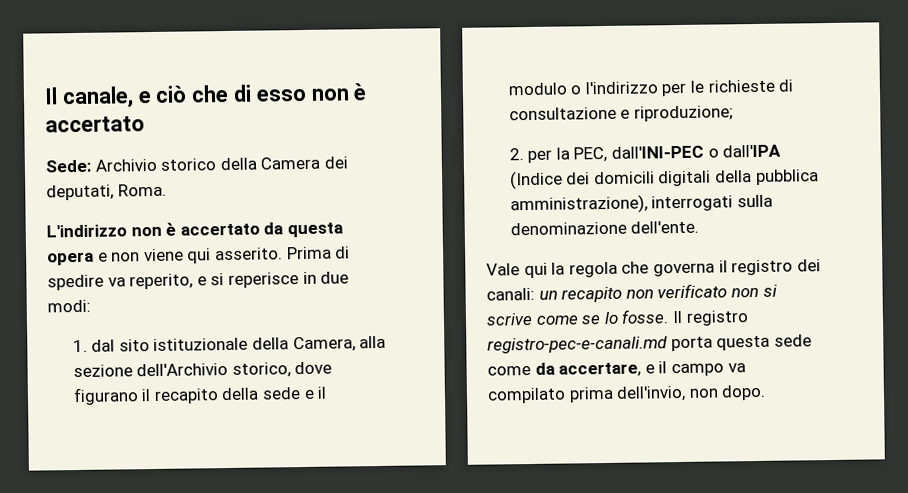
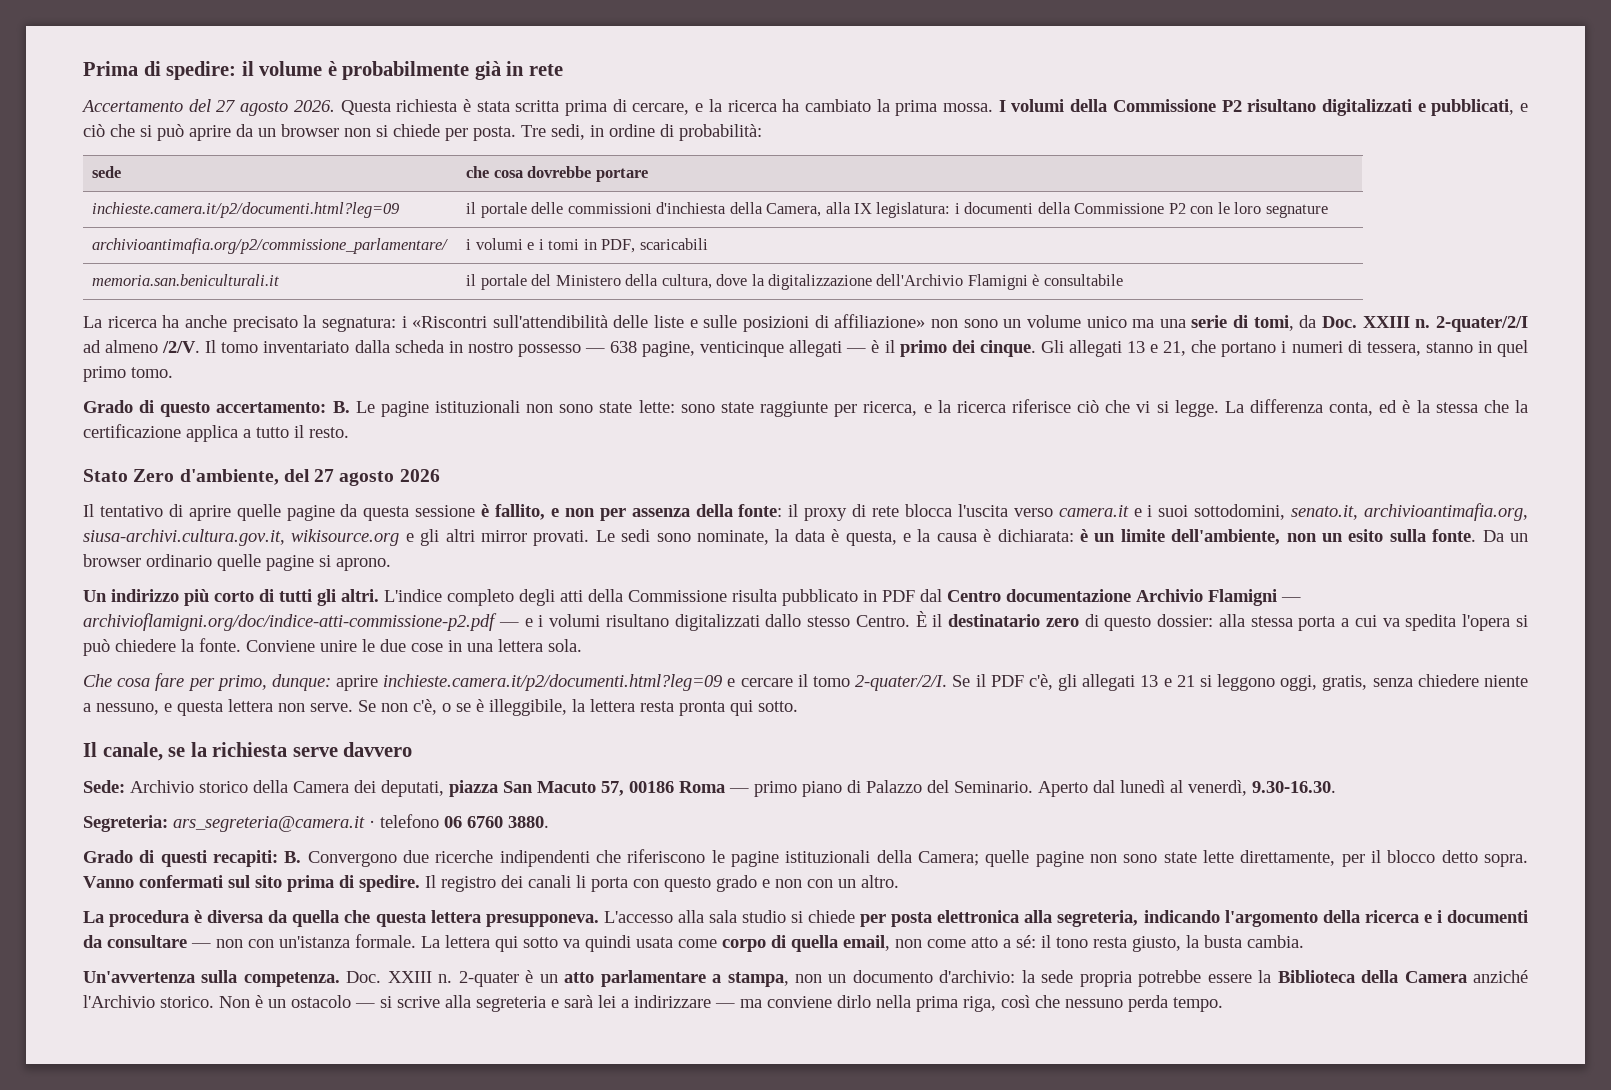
[44,83,368,109] [45,116,145,133] Il canale, e ciò che di esso non è accertato -> [83,61,563,80] [81,99,1529,116] [83,124,762,141] [92,166,122,178] [466,166,648,182] [92,202,400,218] [466,202,1328,218] [92,238,449,254] [466,238,708,253] [92,274,280,286] [466,274,1123,290] [83,314,1529,332] [83,340,1528,357] [83,366,173,382] [83,399,1529,417] [83,424,349,442] [83,469,440,486] [83,503,1529,521] [83,529,1529,546] [83,554,391,571] [83,589,1301,606] [83,611,1528,631] [83,638,582,656] [83,673,1528,691] [83,699,798,716] [83,742,413,761] Prima di spedire: il volume è probabilmente già in rete // Accertamento del 27 agosto 2026. Questa richiesta è stata scritta prima di cercare, e la ricerca ha cambiato la prima mossa. I volumi della Commissione P2 risultano digitalizzati e pubblicati, e ciò che si può aprire da un browser non si chiede per posta. Tre sedi, in ordine di probabilità: // sede | che cosa dovrebbe portare // inchieste.camera.it/p2/documenti.html?leg=09 | il portale delle commissioni d'inchiesta della Camera, alla IX legislatura: i documenti della Commissione P2 con le loro segnature // archivioantimafia.org/p2/commissione_parlamentare/ | i volumi e i tomi in PDF, scaricabili // memoria.san.beniculturali.it | il portale del Ministero della cultura, dove la digitalizzazione dell'Archivio Flamigni è consultabile // La ricerca ha anche precisato la segnatura: i «Riscontri sull'attendibilità delle liste e sulle posizioni di affiliazione» non sono un volume unico ma una serie di tomi, da Doc. XXIII n. 2-quater/2/I ad almeno /2/V. Il tomo inventariato dalla scheda in nostro possesso — 638 pagine, venticinque allegati — è il primo dei cinque. Gli allegati 13 e 21, che portano i numeri di tessera, stanno in quel primo tomo. // Grado di questo accertamento: B. Le pagine istituzionali non sono state lette: sono state raggiunte per ricerca, e la ricerca riferisce ciò che vi si legge. La differenza conta, ed è la stessa che la certificazione applica a tutto il resto. // Stato Zero d'ambiente, del 27 agosto 2026 // Il tentativo di aprire quelle pagine da questa sessione è fallito, e non per assenza della fonte: il proxy di rete blocca l'uscita verso camera.it e i suoi sottodomini, senato.it, archivioantimafia.org, siusa-archivi.cultura.gov.it, wikisource.org e gli altri mirror provati. Le sedi sono nominate, la data è questa, e la causa è dichiarata: è un limite dell'ambiente, non un esito sulla fonte. Da un browser ordinario quelle pagine si aprono. // Un indirizzo più corto di tutti gli altri. L'indice completo degli atti della Commissione risulta pubblicato in PDF dal Centro documentazione Archivio Flamigni — archivioflamigni.org/doc/indice-atti-commissione-p2.pdf — e i volumi risultano digitalizzati dallo stesso Centro. È il destinatario zero di questo dossier: alla stessa porta a cui va spedita l'opera si può chiedere la fonte. Conviene unire le due cose in una lettera sola. // Che cosa fare per primo, dunque: aprire inchieste.camera.it/p2/documenti.html?leg=09 e cercare il tomo 2-quater/2/I. Se il PDF c'è, gli allegati 13 e 21 si leggono oggi, gratis, senza chiedere niente a nessuno, e questa lettera non serve. Se non c'è, o se è illeggibile, la lettera resta pronta qui sotto. // Il canale, se la richiesta serve davvero
[117,183,167,197] [46,222,343,238] [47,246,351,266] [47,271,350,291] [47,299,91,313] [72,335,387,353] [72,361,333,378] [72,386,328,406] [507,79,794,97] [508,105,733,122] [508,144,782,164] [509,169,819,190] [509,194,773,215] [509,220,700,236] [486,259,821,279] [486,283,778,303] [486,309,749,326] [487,334,812,354] [487,361,746,378] [487,384,767,404] Roma. // L'indirizzo non è accertato da questa opera e non viene qui asserito. Prima di spedire va reperito, e si reperisce in due modi: // 1. dal sito istituzionale della Camera, alla sezione dell'Archivio storico, dove figurano il recapito della sede e il modulo o l'indirizzo per le richieste di consultazione e riproduzione; // 2. per la PEC, dall'INI-PEC o dall'IPA (Indice dei domicili digitali della pubblica amministrazione), interrogati sulla denominazione dell'ente. // Vale qui la regola che governa il registro dei canali: un recapito non verificato non si scrive come se lo fosse. Il registro registro-pec-e-canali.md porta questa sede come da accertare, e il campo va compilato prima dell'invio, non dopo. -> [449,780,1336,797] [83,814,549,832] [83,849,1528,867] [83,875,899,892] [83,910,1528,927] [83,934,1304,952] [83,970,1529,987] [83,995,1223,1012] piazza San Macuto 57, 00186 Roma — primo piano di Palazzo del Seminario. Aperto dal lunedì al venerdì, 9.30-16.30. // Segreteria: ars_segreteria@camera.it · telefono 06 6760 3880. // Grado di questi recapiti: B. Convergono due ricerche indipendenti che riferiscono le pagine istituzionali della Camera; quelle pagine non sono state lette direttamente, per il blocco detto sopra. Vanno confermati sul sito prima di spedire. Il registro dei canali li porta con questo grado e non con un altro. // La procedura è diversa da quella che questa lettera presupponeva. L'accesso alla sala studio si chiede per posta elettronica alla segreteria, indicando l'argomento della ricerca e i documenti da consultare — non con un'istanza formale. La lettera qui sotto va quindi usata come corpo di quella email, non come atto a sé: il tono resta giusto, la busta cambia. // Un'avvertenza sulla competenza. Doc. XXIII n. 2-quater è un atto parlamentare a stampa, non un documento d'archivio: la sede propria potrebbe essere la Biblioteca della Camera anziché l'Archivio storico. Non è un ostacolo — si scrive alla segreteria e sarà lei a indirizzare — ma conviene dirlo nella prima riga, così che nessuno perda tempo.

